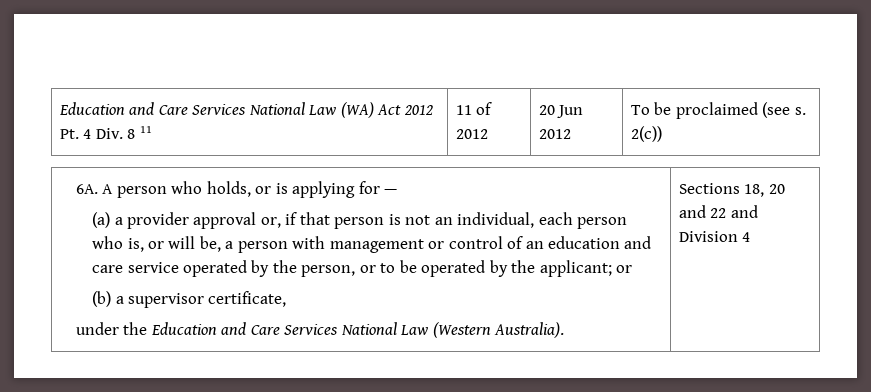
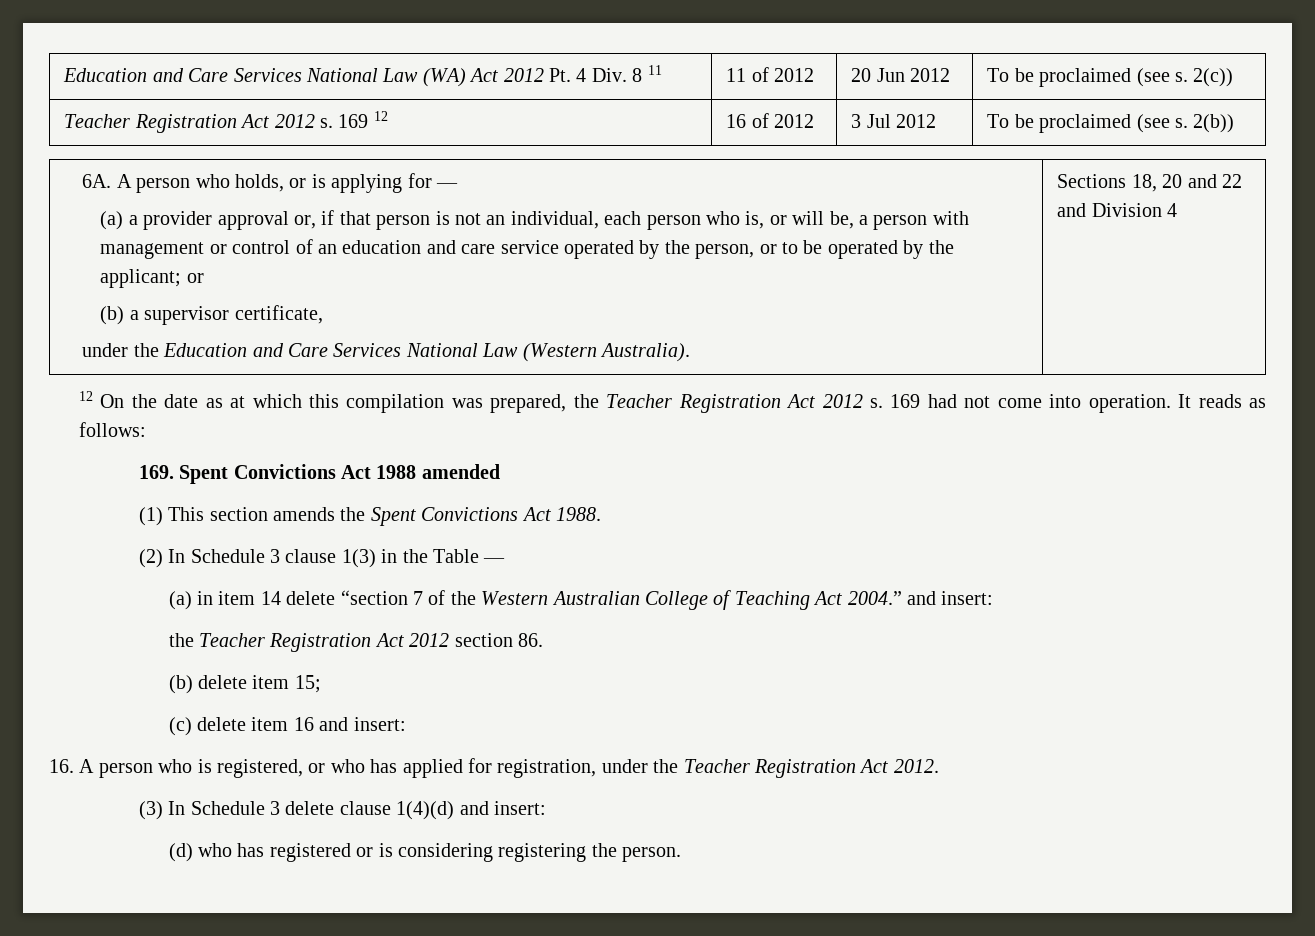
(662, 134) none -> [64,111,388,133] [726,113,815,128] [851,114,937,128] [987,114,1235,133] // Teacher Registration Act 2012 s. 169 12 | 16 of 2012 | 3 Jul 2012 | To be proclaimed (see s. 2(b))
(751, 237) none -> [78,391,1266,413] [78,422,146,437] [138,464,500,484] [138,507,601,526] [138,549,506,568] [168,590,994,610] [168,633,544,652] [168,675,321,694] [168,717,406,736] [49,758,939,778] [138,801,546,820] [168,843,682,862] // 12 On the date as at which this compilation was prepared, the Teacher Registration Act 2012 s. 169 had not come into operation. It reads as follows: // 169. Spent Convictions Act 1988 amended // (1) This section amends the Spent Convictions Act 1988. // (2) In Schedule 3 clause 1(3) in the Table — // (a) in item 14 delete “section 7 of the Western Australian College of Teaching Act 2004.” and insert: // the Teacher Registration Act 2012 section 86. // (b) delete item 15; // (c) delete item 16 and insert: // 16. A person who is registered, or who has applied for registration, under the Teacher Registration Act 2012. // (3) In Schedule 3 delete clause 1(4)(d) and insert: // (d) who has registered or is considering registering the person.

